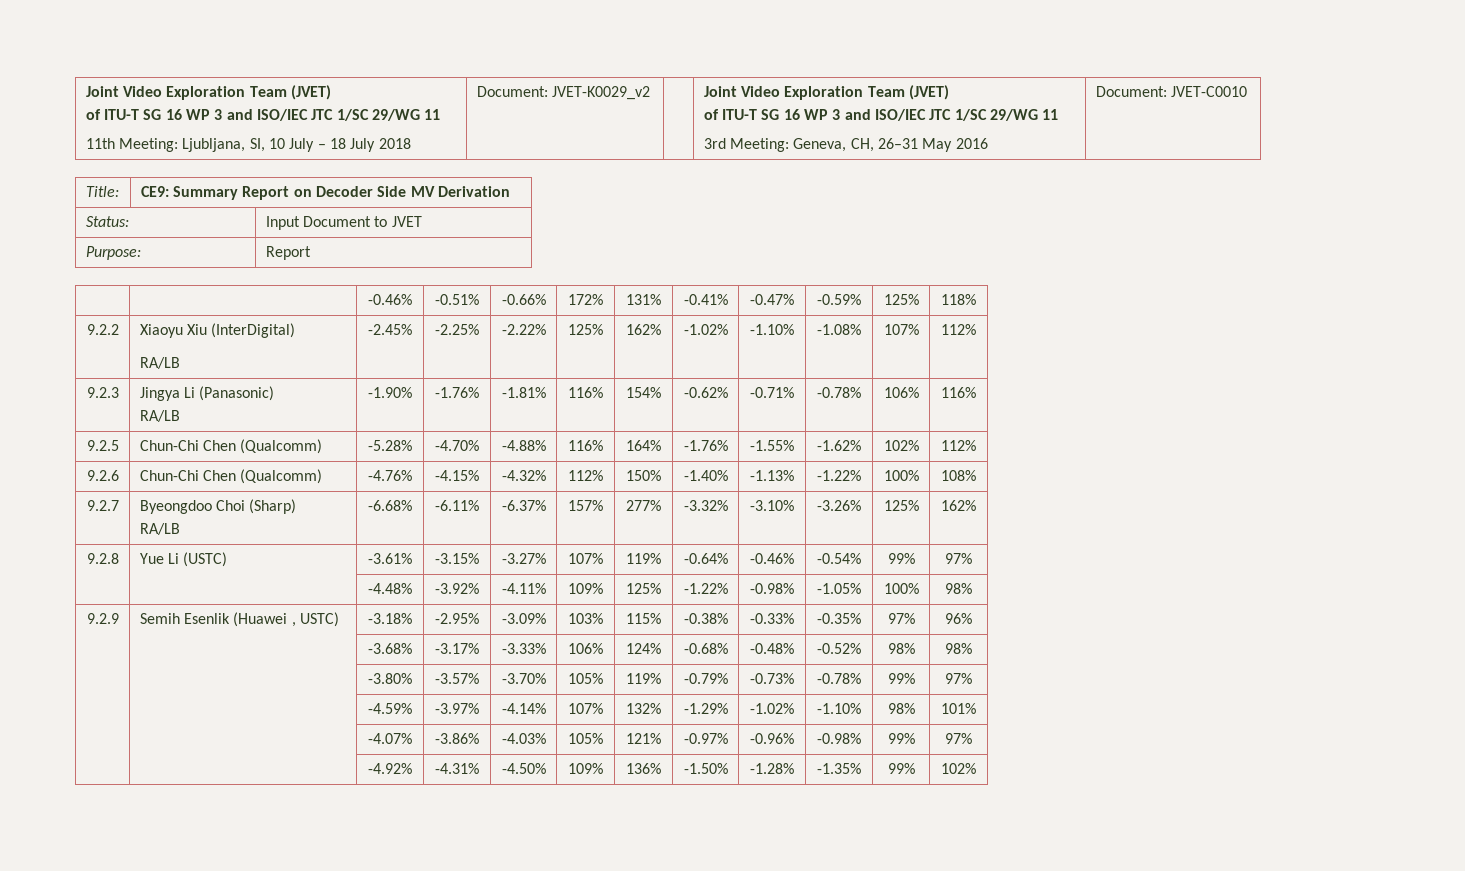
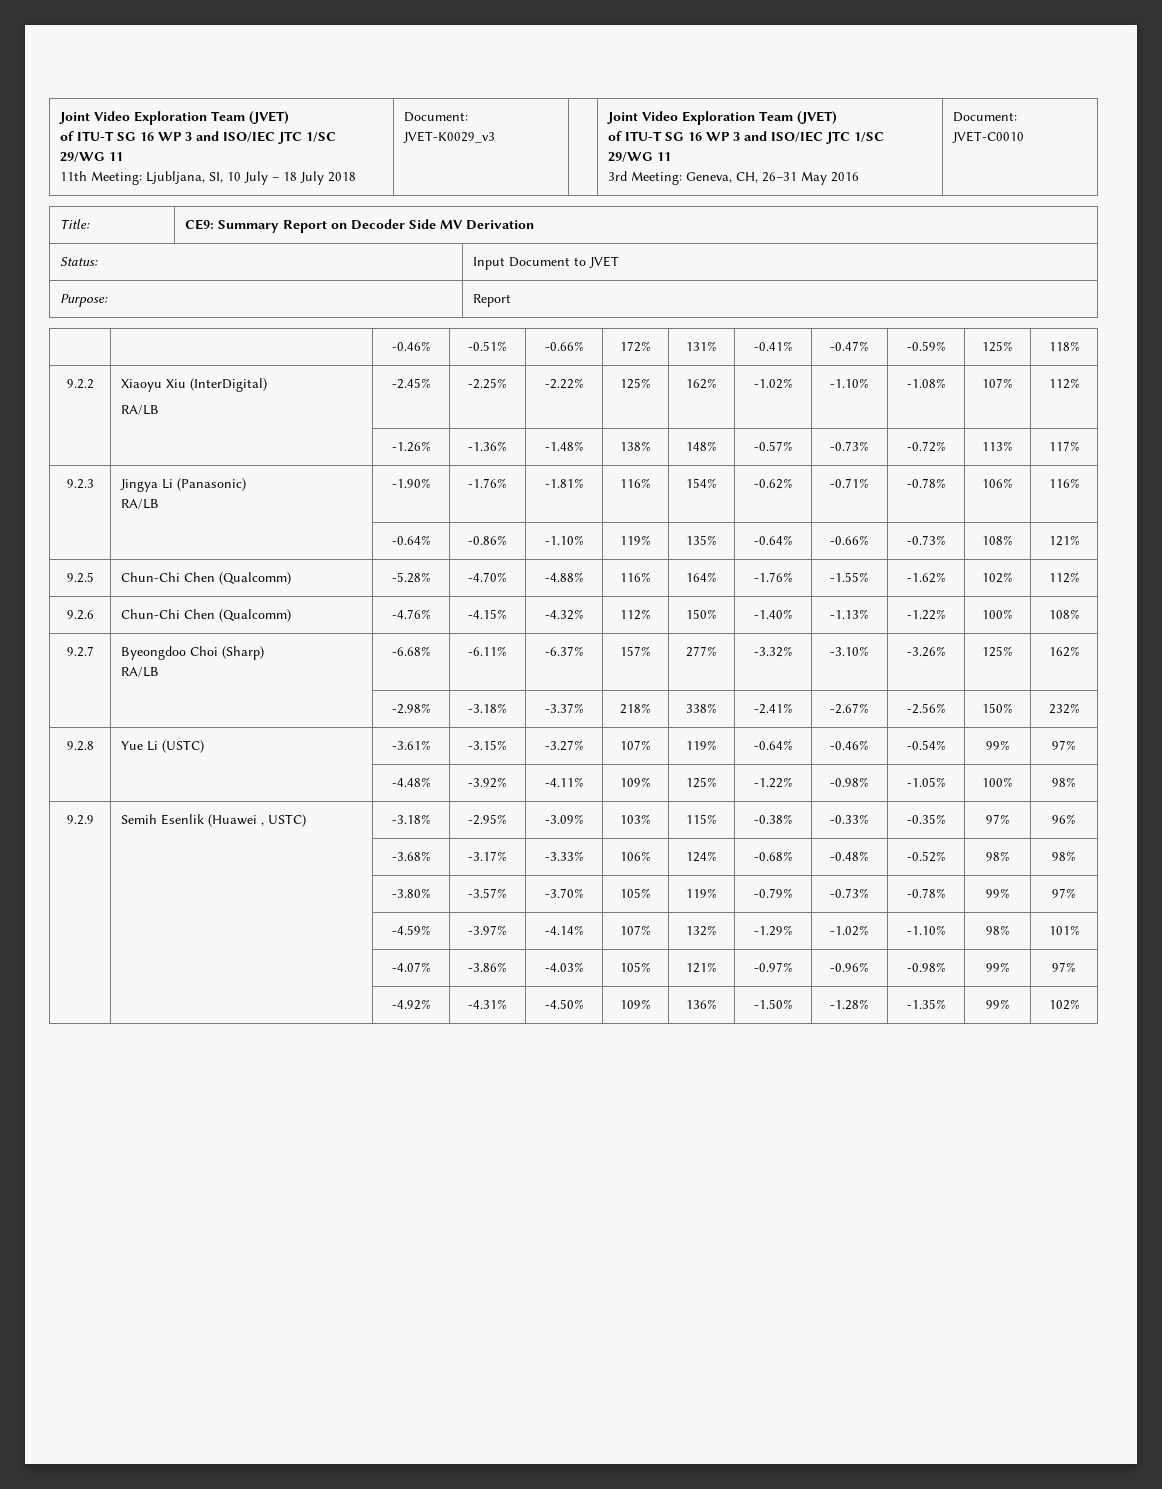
[552,86,651,100] JVET-K0029_v2 -> [402,131,495,143] JVET-K0029_v3
(976, 329) none -> [391,441,431,452] [468,441,507,451] [544,441,584,451] [620,441,651,451] [686,441,717,451] [753,441,793,451] [830,441,869,451] [906,441,946,452] [982,441,1013,451] [1048,441,1080,451] // | | -1.26% | -1.36% | -1.48% | 138% | 148% | -0.57% | -0.73% | -0.72% | 113% | 117%
(976, 392) none -> [391,535,431,545] [468,535,507,545] [544,535,584,545] [620,535,651,545] [686,535,717,545] [753,535,793,545] [830,535,869,545] [906,535,946,545] [982,535,1013,545] [1048,535,1080,546] // | | -0.64% | -0.86% | -1.10% | 119% | 135% | -0.64% | -0.66% | -0.73% | 108% | 121%
(976, 505) none -> [391,703,431,714] [468,703,507,713] [544,703,584,713] [620,703,651,714] [686,703,717,713] [753,703,793,714] [830,703,869,714] [906,703,946,714] [982,703,1013,713] [1048,703,1080,714] // | | -2.98% | -3.18% | -3.37% | 218% | 338% | -2.41% | -2.67% | -2.56% | 150% | 232%

